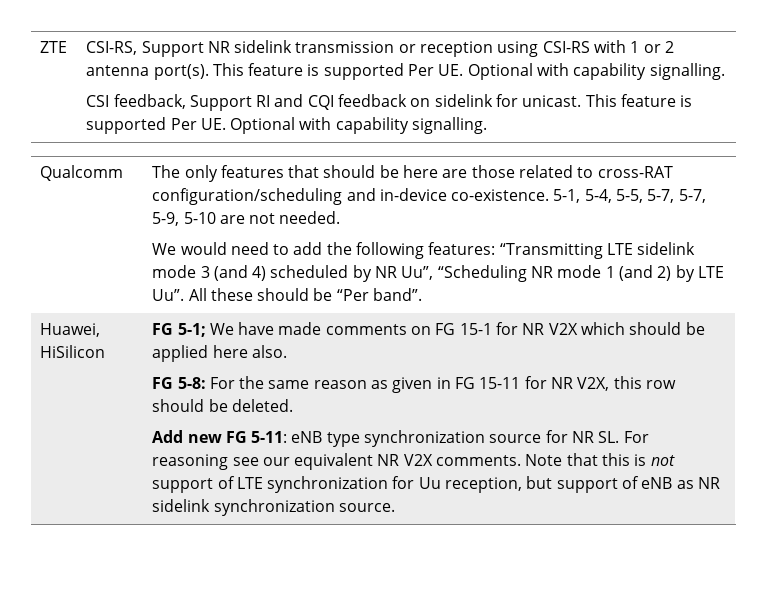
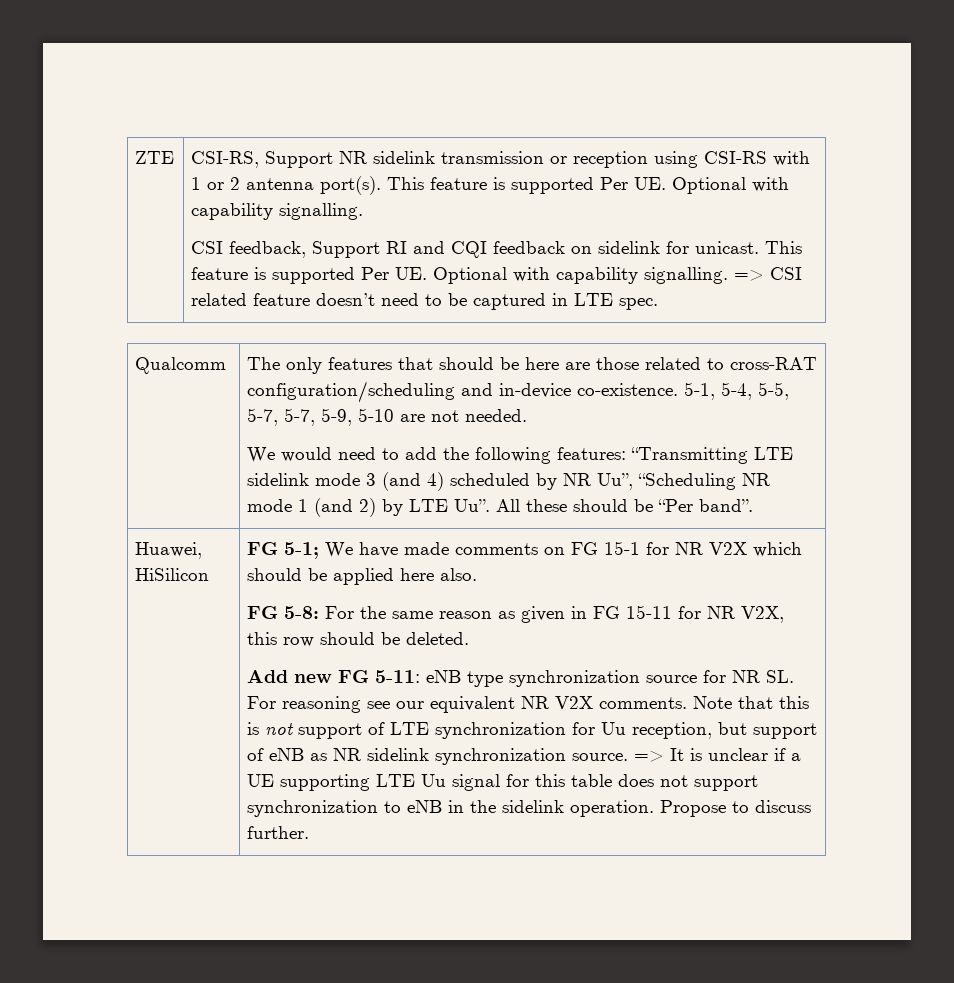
(488, 125) none -> [734,267,803,281] [191,293,659,310] => CSI related feature doesn’t need to be captured in LTE spec.
(395, 507) none -> [634,748,802,762] [247,774,759,791] [247,800,812,817] [247,826,310,839] => It is unclear if a UE supporting LTE Uu signal for this table does not support synchronization to eNB in the sidelink operation. Propose to discuss further.

